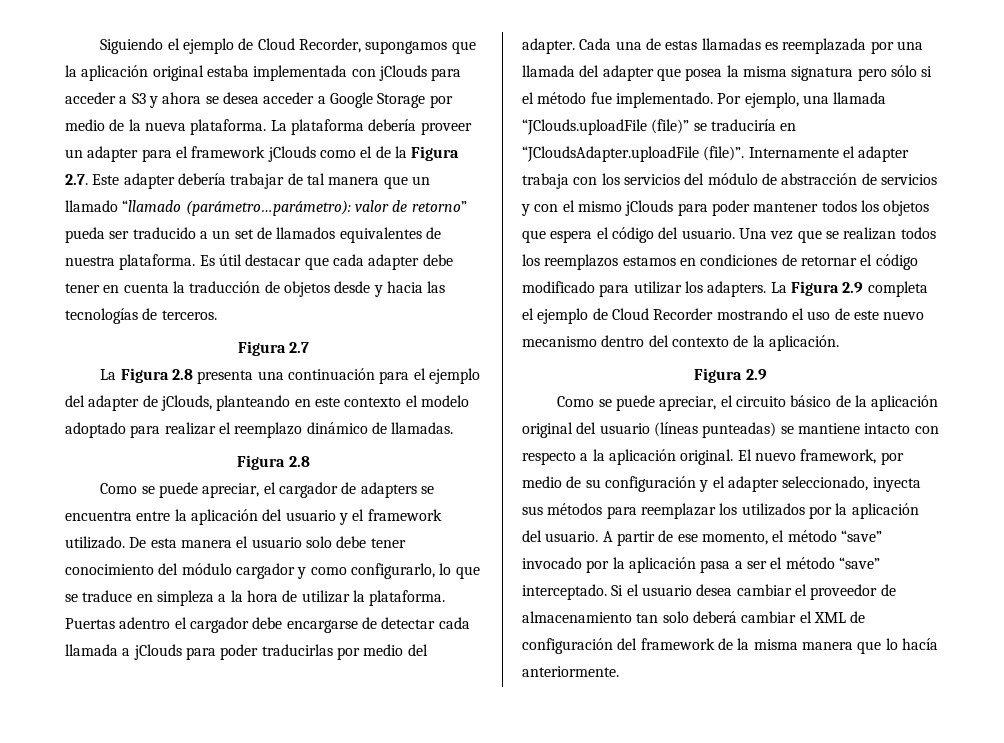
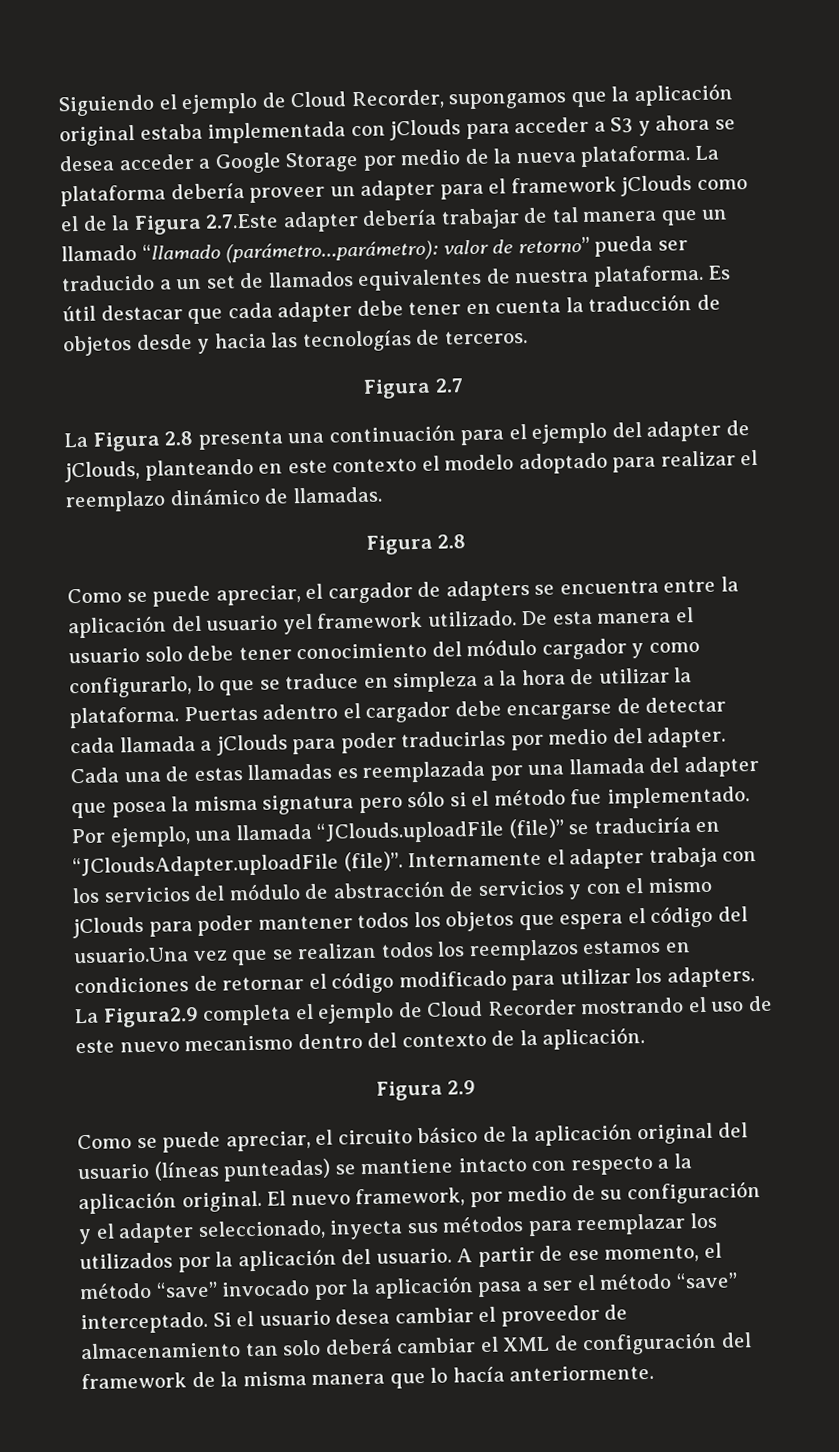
[65,174,120,185] 2.7. Este -> [205,213,280,229] 2.7.Este
[338,509,365,525] y el -> [281,613,313,635] yel
[681,228,767,239] usuario. Una -> [73,947,189,964] usuario.Una
[790,281,864,296] Figura 2.9 -> [102,1006,199,1028] Figura2.9

